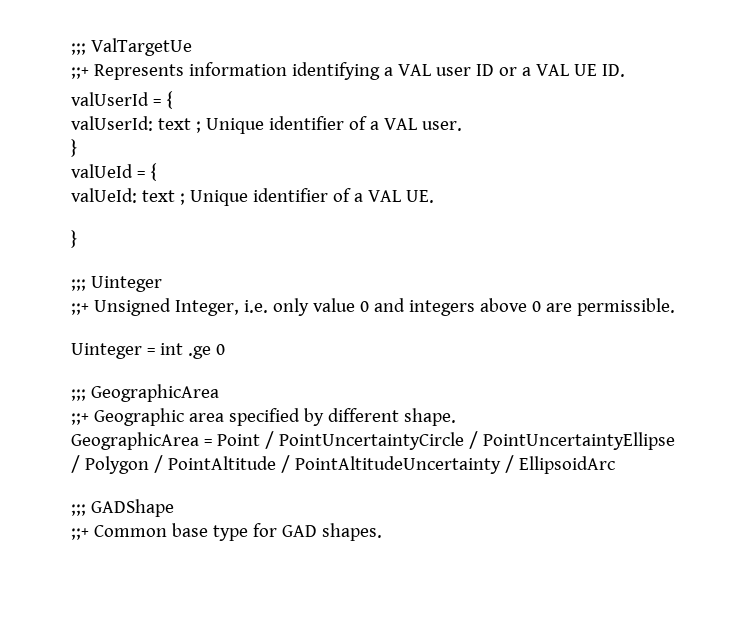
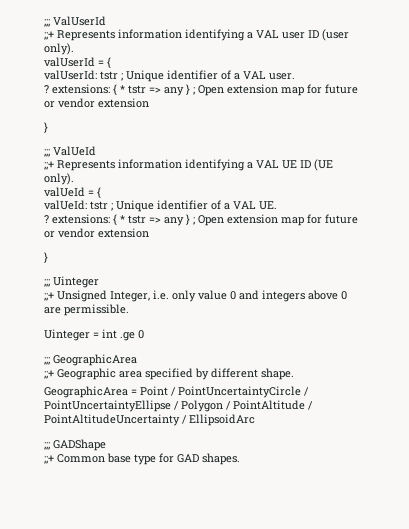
[71,38,192,56] ;;; ValTargetUe -> [44,16,106,27] ;;; ValUserId
[498,64,625,77] or a VAL UE ID. -> [322,29,349,41] [44,43,74,55] (user only).
[157,118,191,130] text -> [100,71,118,80] tstr
[71,139,77,157] } -> [44,84,358,96] [44,98,149,108] [44,122,48,133] [44,146,96,157] [44,159,333,171] [44,173,74,185] ? extensions: { * tstr => any } ; Open extension map for future or vendor extension // } // ;;; ValUeId // ;;+ Represents information identifying a VAL UE ID (UE only).
[141,190,175,202] text -> [90,201,108,210] tstr
(434, 196) none -> [44,214,358,226] [44,228,149,238] // ? extensions: { * tstr => any } ; Open extension map for future or vendor extension

